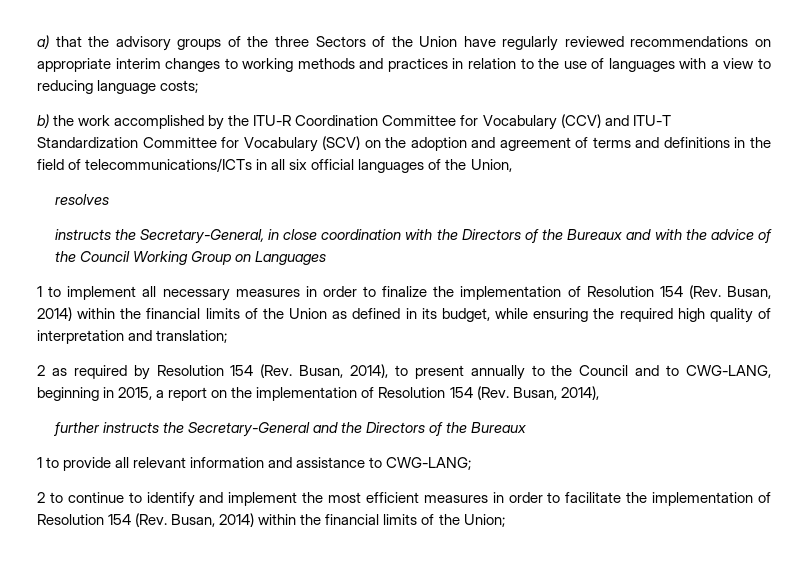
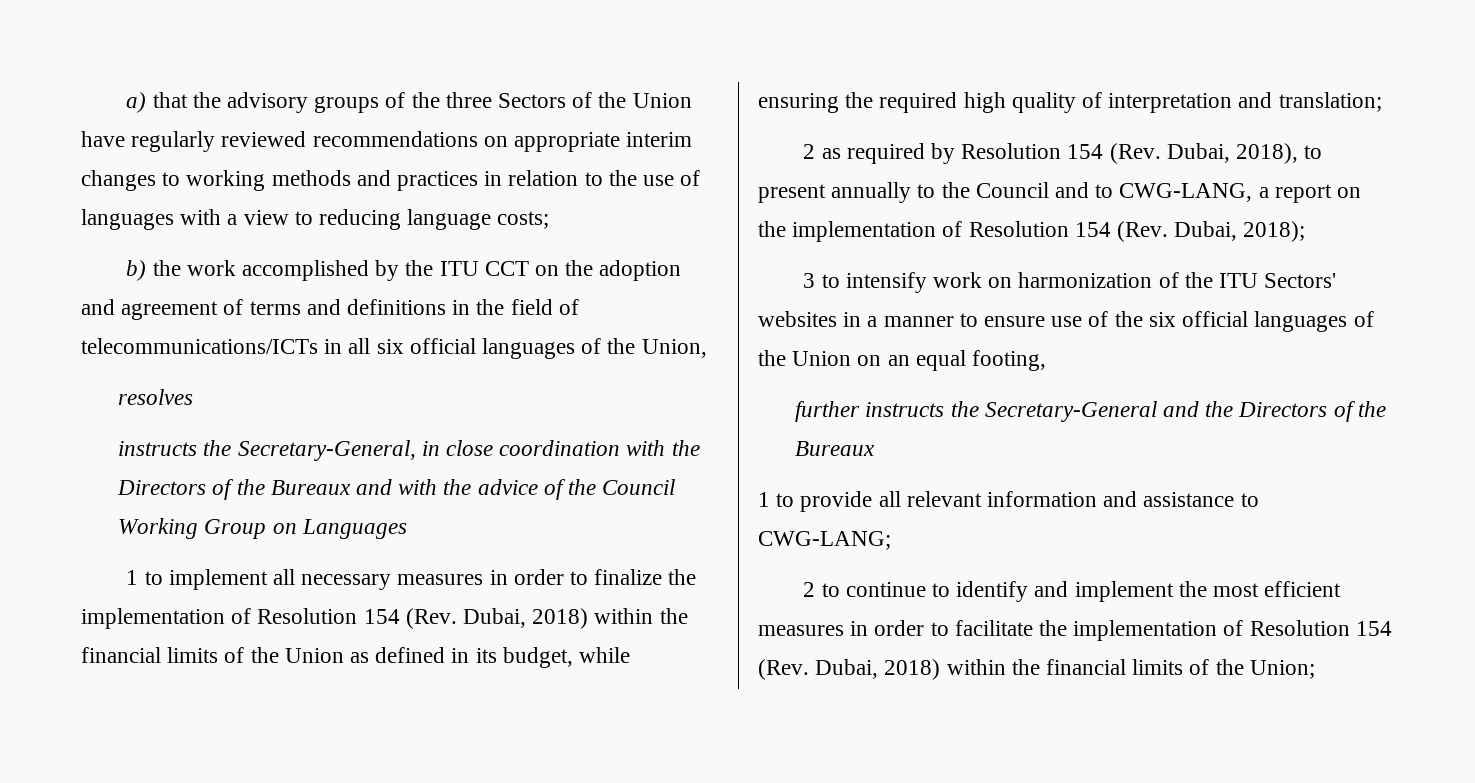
[253,114,671,130] [37,136,361,152] ITU-R Coordination Committee for Vocabulary (CCV) and ITU-T Standardization Committee for Vocabulary (SCV) -> [439,261,529,276] ITU CCT
[727,286,771,299] [37,307,72,321] Busan, 2014) -> [463,608,589,629] Dubai, 2018)
[299,364,389,378] Busan, 2014), -> [1166,143,1298,164] Dubai, 2018),
[37,387,153,401] beginning in 2015, -> (1253, 192) none
[512,386,599,400] Busan, 2014), -> [1174,221,1306,242] [803,272,1337,293] [758,311,1374,332] [758,350,1047,371] Dubai, 2018); // 3 to intensify work on harmonization of the ITU Sectors' websites in a manner to ensure use of the six official languages of the Union on an equal footing,
[171,513,255,527] Busan, 2014) -> [815,659,941,680] Dubai, 2018)

